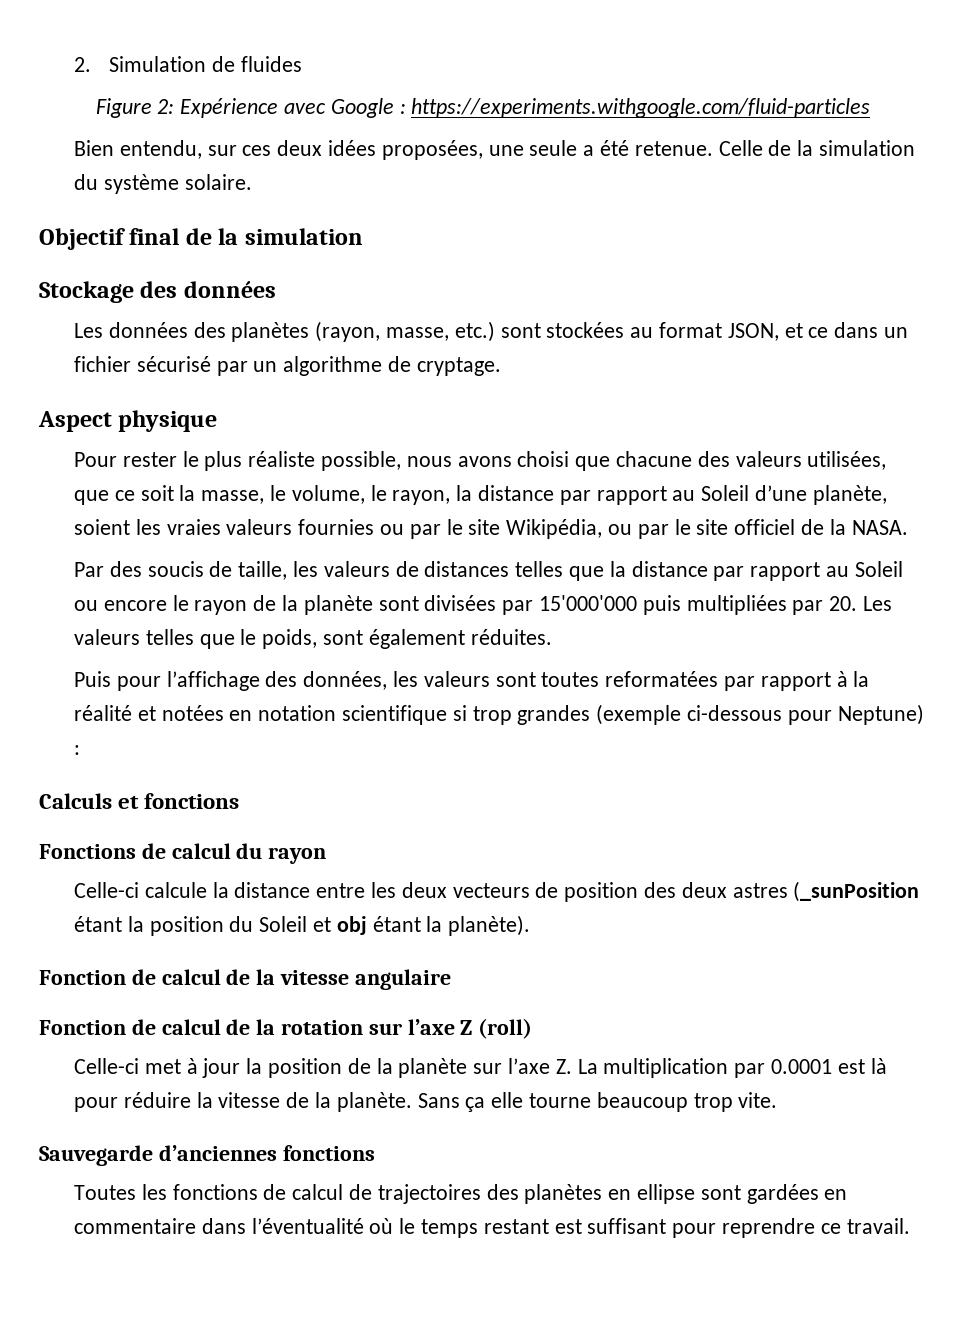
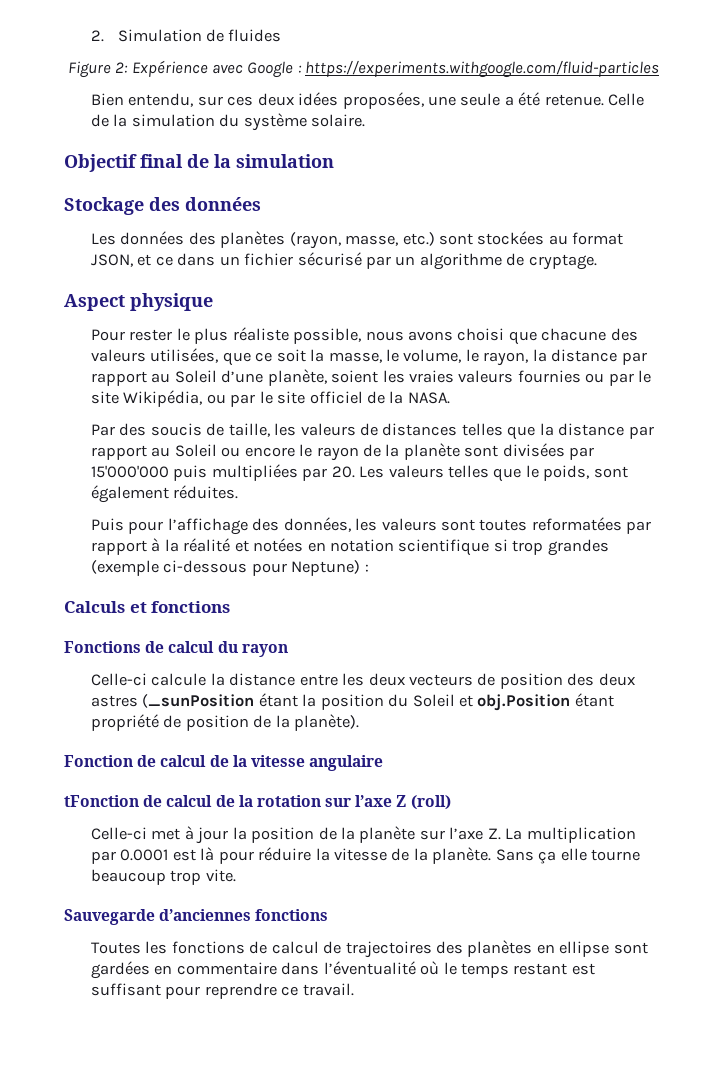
[336,916,421,935] obj étant -> [477,693,614,711] [90,714,272,731] obj.Position étant propriété de position de
[39,1020,126,1035] Fonction -> [64,795,139,807] tFonction

